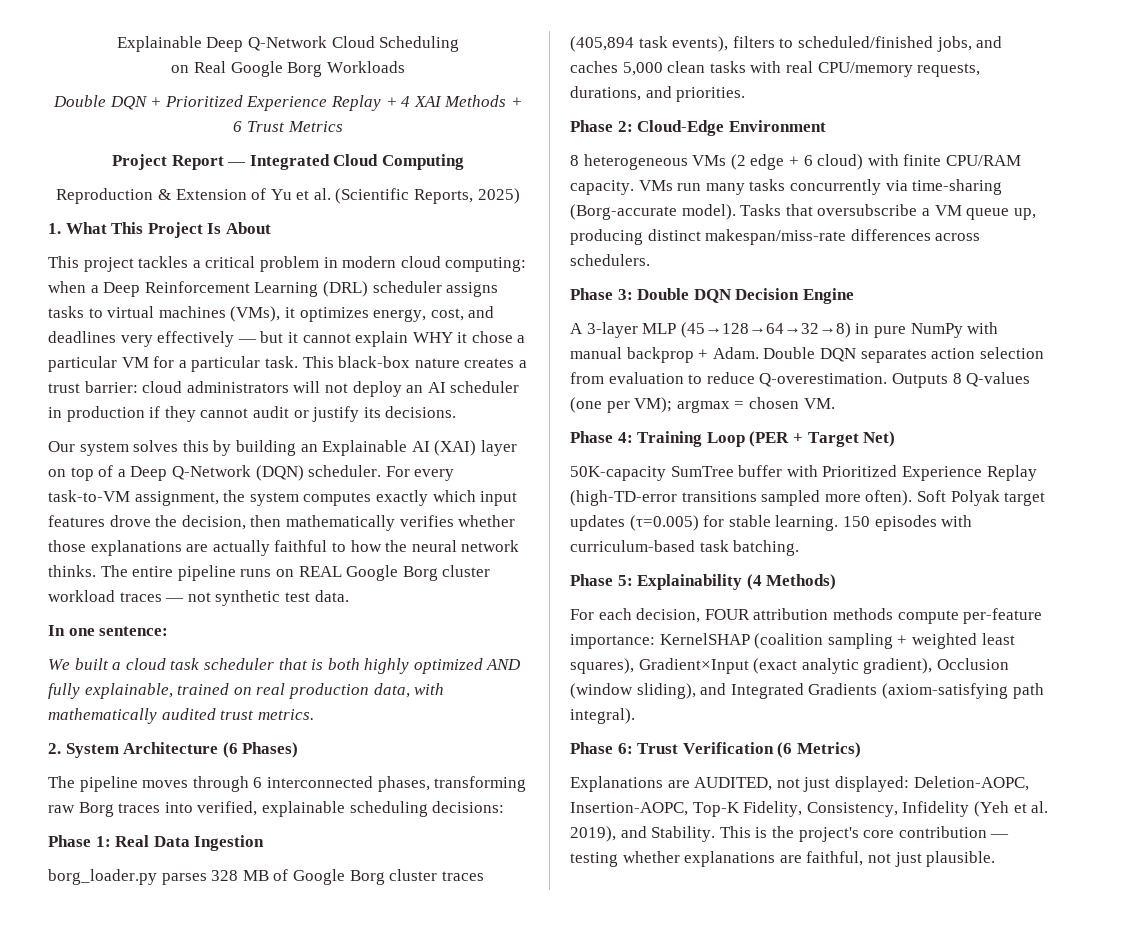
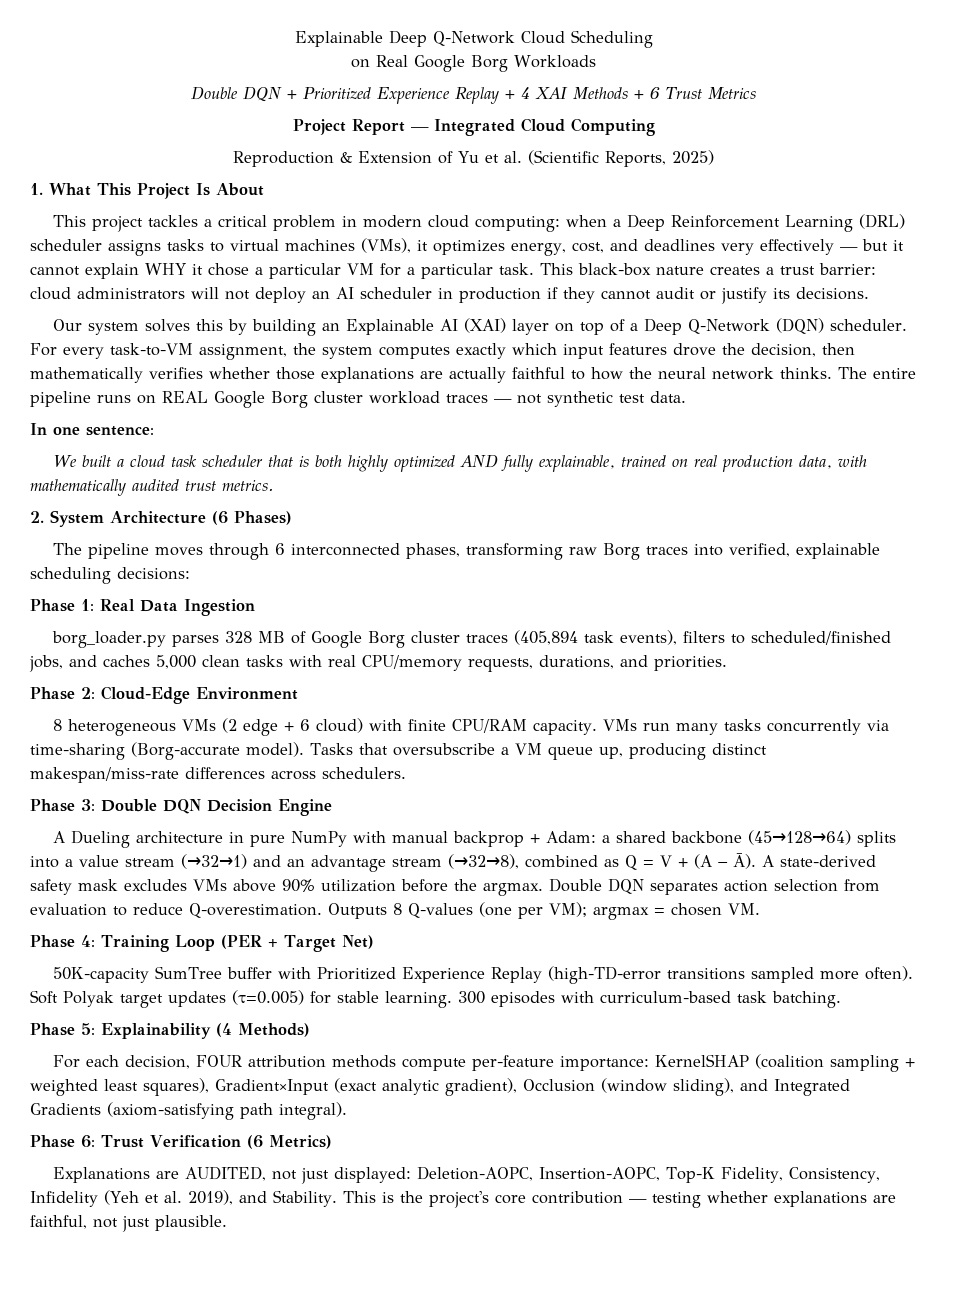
[586,322,851,338] 3-layer MLP (45→128→64→32→8) -> [71,830,224,848] Dueling architecture
[712,347,759,359] Adam. -> [546,830,897,847] [30,853,876,872] [30,879,543,896] Adam: a shared backbone (45→128→64) splits into a value stream (→32→1) and an advantage stream (→32→8), combined as Q = V + (A − Ā). A state-derived safety mask excludes VMs above 90% utilization before the argmax.
[842,516,870,527] 150 -> [458,991,485,1004] 300

